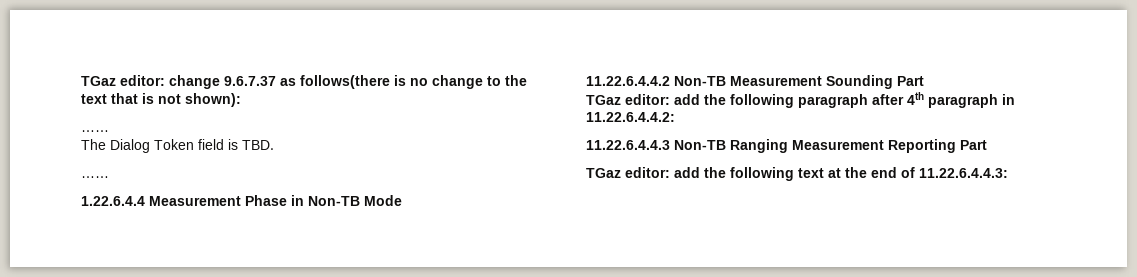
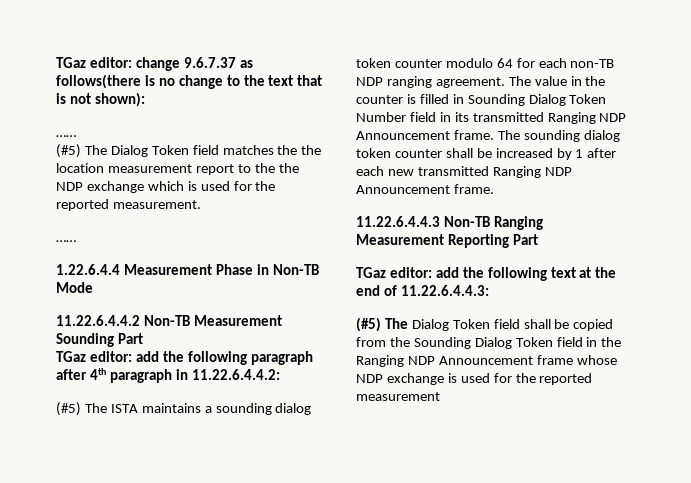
[81,139,274,153] The Dialog Token field is TBD. -> [56,144,322,158] [56,163,299,175] [56,181,276,193] [56,199,201,211] (#5) The Dialog Token field matches the the location measurement report to the the NDP exchange which is used for the reported measurement.
(675, 117) none -> [56,402,312,416] [356,58,615,68] [356,76,606,88] [356,94,607,106] [356,112,627,124] [356,130,620,142] [356,148,617,160] [356,166,572,178] [356,184,494,194] // (#5) The ISTA maintains a sounding dialog token counter modulo 64 for each non-TB NDP ranging agreement. The value in the counter is filled in Sounding Dialog Token Number field in its transmitted Ranging NDP Announcement frame. The sounding dialog token counter shall be increased by 1 after each new transmitted Ranging NDP Announcement frame.
(1008, 173) none -> [356,317,614,332] [356,337,622,349] [356,355,617,367] [356,373,593,385] [356,392,440,401] // (#5) The Dialog Token field shall be copied from the Sounding Dialog Token field in the Ranging NDP Announcement frame whose NDP exchange is used for the reported measurement

